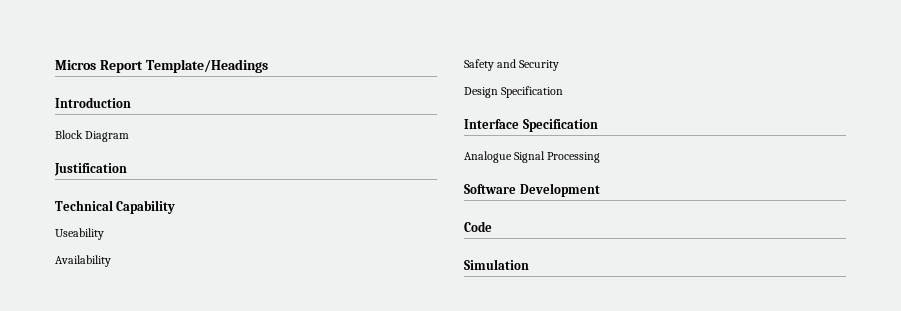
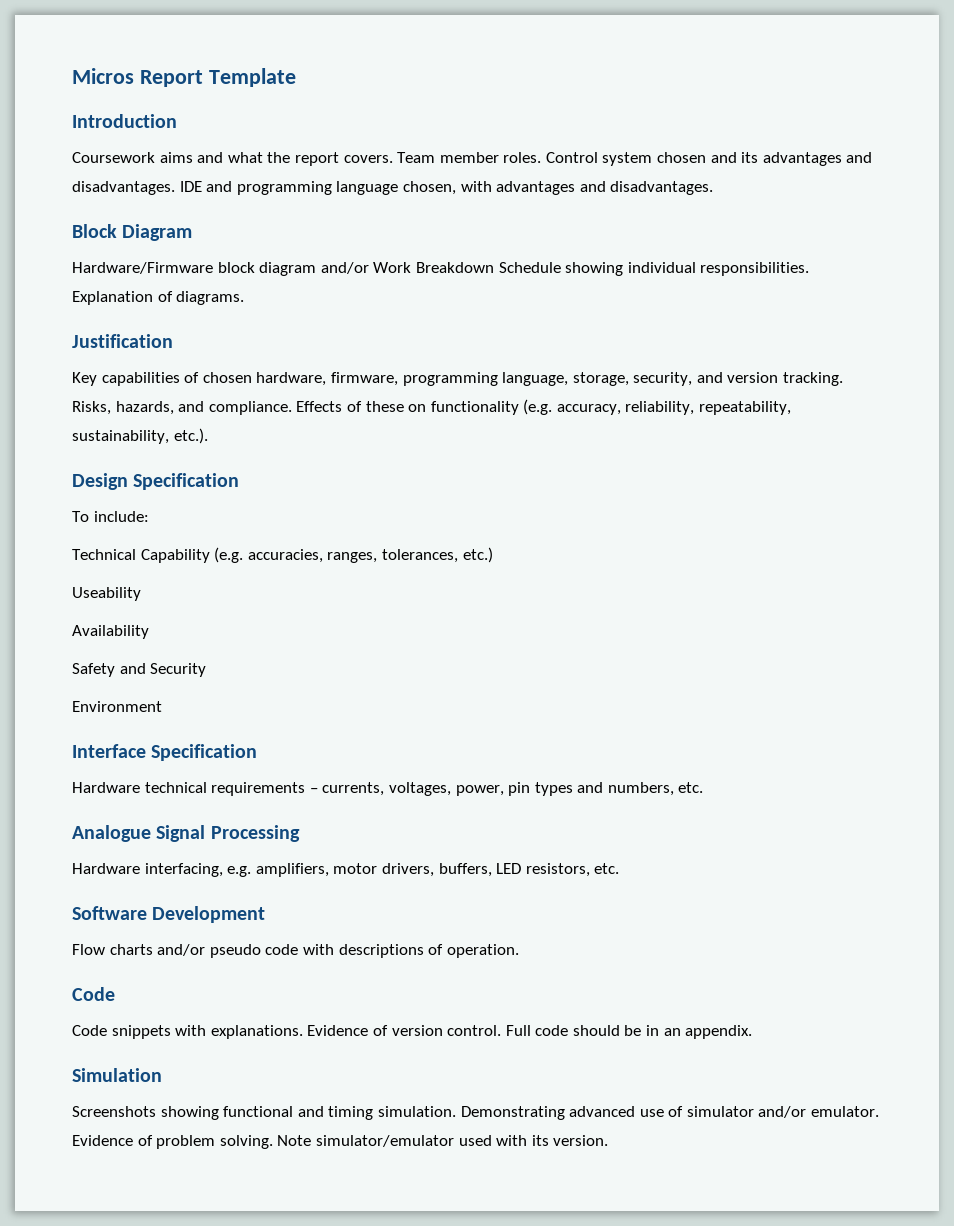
[145,59,268,73] Template/Headings -> [208,68,296,87] Template
[55,130,130,142] [54,163,127,176] [55,200,176,214] Block Diagram // Justification // Technical Capability -> [72,152,873,166] [72,181,714,195] [72,224,193,241] [72,262,810,276] [72,291,245,305] [72,334,173,348] [72,372,844,386] [72,399,792,415] [72,428,208,444] [72,473,240,490] [72,511,149,522] [72,547,493,563] Coursework aims and what the report covers. Team member roles. Control system chosen and its advantages and disadvantages. IDE and programming language chosen, with advantages and disadvantages. // Block Diagram // Hardware/Firmware block diagram and/or Work Breakdown Schedule showing individual responsibilities. Explanation of diagrams. // Justification // Key capabilities of chosen hardware, firmware, programming language, storage, security, and version tracking. Risks, hazards, and compliance. Effects of these on functionality (e.g. accuracy, reliability, repeatability, sustainability, etc.). // Design Specification // To include: // Technical Capability (e.g. accuracies, ranges, tolerances, etc.)
[464,86,564,98] Design Specification -> [72,701,162,712] Environment
[464,151,601,163] [464,183,600,197] [464,221,492,232] [464,259,529,270] Analogue Signal Processing // Software Development // Code // Simulation -> [72,782,704,796] [72,825,300,842] [72,863,620,877] [72,906,266,923] [72,944,519,958] [72,987,115,1001] [72,1025,753,1039] [72,1068,162,1082] [72,1106,880,1120] [72,1135,609,1149] Hardware technical requirements – currents, voltages, power, pin types and numbers, etc. // Analogue Signal Processing // Hardware interfacing, e.g. amplifiers, motor drivers, buffers, LED resistors, etc. // Software Development // Flow charts and/or pseudo code with descriptions of operation. // Code // Code snippets with explanations. Evidence of version control. Full code should be in an appendix. // Simulation // Screenshots showing functional and timing simulation. Demonstrating advanced use of simulator and/or emulator. Evidence of problem solving. Note simulator/emulator used with its version.

